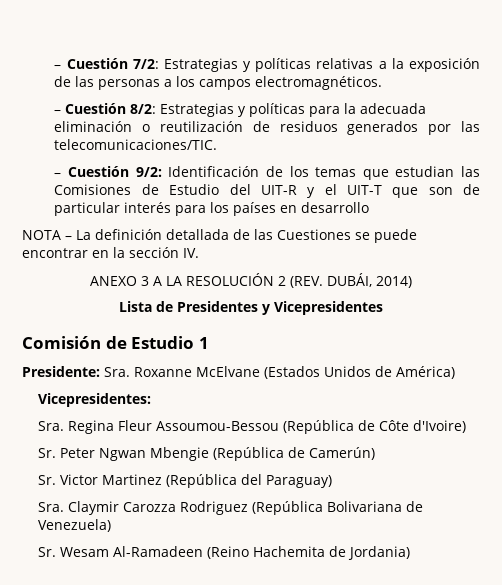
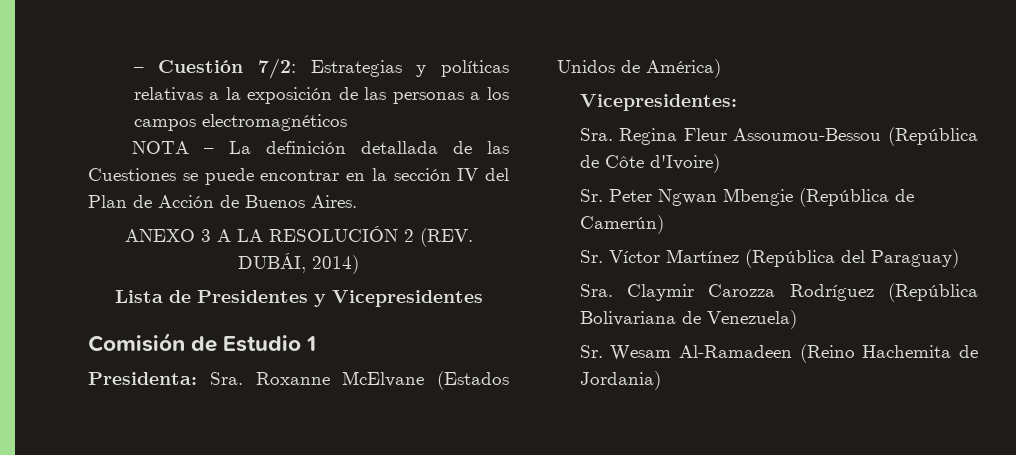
[255,76,383,90] [54,103,427,117] [54,121,480,135] [54,139,218,150] [54,166,481,180] [54,184,481,198] [54,202,370,216] electromagnéticos. // – Cuestión 8/2: Estrategias y políticas para la adecuada eliminación o reutilización de residuos generados por las telecomunicaciones/TIC. // – Cuestión 9/2: Identificación de los temas que estudian las Comisiones de Estudio del UIT-R y el UIT-T que son de particular interés para los países en desarrollo -> [201,114,347,131] electromagnéticos
[183,248,199,258] IV. -> [457,168,509,181] [88,195,357,208] IV del Plan de Acción de Buenos Aires.
[22,366,100,377] Presidente: -> [88,372,197,385] Presidenta:
[60,474,163,485] Victor Martinez -> [608,249,739,263] Víctor Martínez
[180,501,249,515] Rodriguez -> [789,284,874,301] Rodríguez

